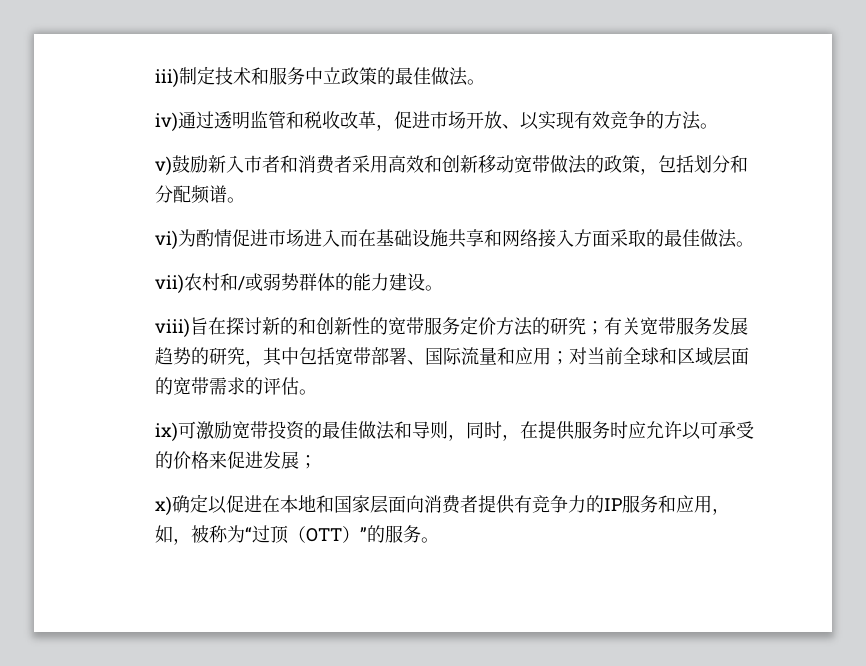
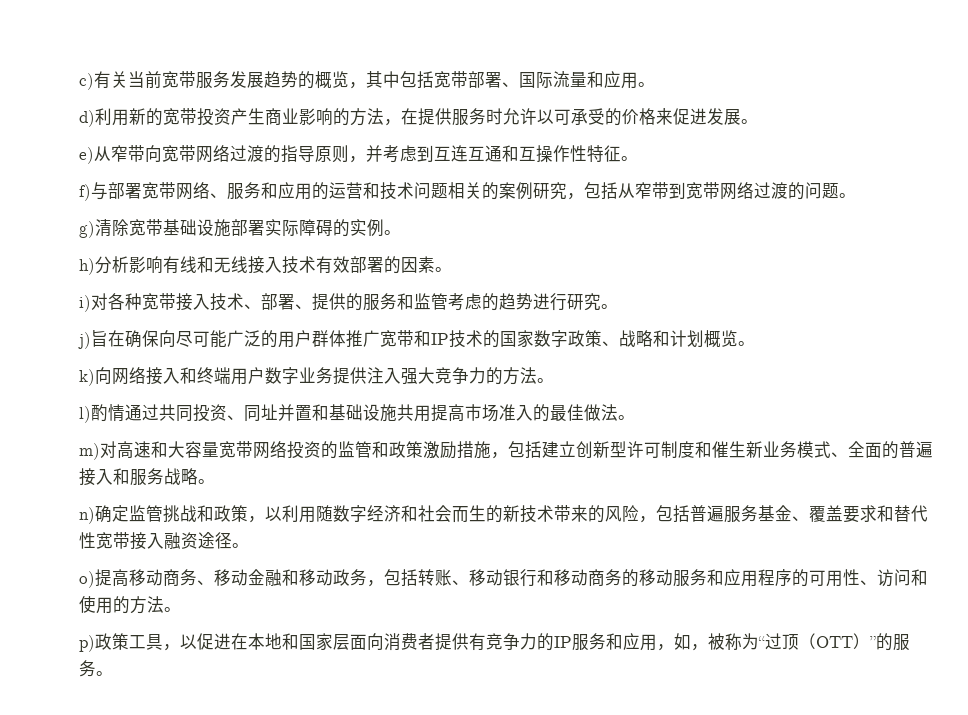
[154,66,485,88] [154,111,718,132] [154,155,748,176] [154,185,245,204] [154,229,754,250] [154,273,443,294] [154,316,640,338] iii)制定技术和服务中立政策的最佳做法。 // iv)通过透明监管和税收改革，促进市场开放、以实现有效竞争的方法。 // v)鼓励新入市者和消费者采用高效和创新移动宽带做法的政策，包括划分和分配频谱。 // vi)为酌情促进市场进入而在基础设施共享和网络接入方面采取的最佳做法。 // vii)农村和/或弱势群体的能力建设。 // viii)旨在探讨新的和创新性的宽带服务定价方法的研究；有关 -> [78,71,162,90] c)有关当前
[208,347,245,365] 研究 -> [314,71,349,89] 概览
[550,347,749,366] [154,377,317,395] [154,421,502,442] ；对当前全球和区域层面的宽带需求的评估。 // ix)可激励宽带投资的最佳做法和导则，同时 -> [637,82,655,87] [78,108,384,127] 。 // d)利用新的宽带投资产生商业影响的方法
[627,421,646,439] 应 -> (503, 116) none
[298,455,317,469] [154,494,208,516] ； // x)确定 -> [740,119,758,124] [78,145,638,164] [78,182,856,201] [78,219,401,238] [78,256,452,275] [78,293,618,312] [77,330,755,349] [78,367,554,386] [78,404,635,423] [78,441,933,460] [78,468,215,486] [78,505,928,524] [78,532,249,550] [78,569,928,588] [78,596,181,614] [78,633,180,652] 。 // e)从窄带向宽带网络过渡的指导原则，并考虑到互连互通和互操作性特征。 // f)与部署宽带网络、服务和应用的运营和技术问题相关的案例研究，包括从窄带到宽带网络过渡的问题。 // g)清除宽带基础设施部署实际障碍的实例。 // h)分析影响有线和无线接入技术有效部署的因素。 // i)对各种宽带接入技术、部署、提供的服务和监管考虑的趋势进行研究。 // j)旨在确保向尽可能广泛的用户群体推广宽带和IP技术的国家数字政策、战略和计划概览。 // k)向网络接入和终端用户数字业务提供注入强大竞争力的方法。 // l)酌情通过共同投资、同址并置和基础设施共用提高市场准入的最佳做法。 // m)对高速和大容量宽带网络投资的监管和政策激励措施，包括建立创新型许可制度和催生新业务模式、全面的普遍接入和服务战略。 // n)确定监管挑战和政策，以利用随数字经济和社会而生的新技术带来的风险，包括普遍服务基金、覆盖要求和替代性宽带接入融资途径。 // o)提高移动商务、移动金融和移动政务，包括转账、移动银行和移动商务的移动服务和应用程序的可用性、访问和使用的方法。 // p)政策工具，

